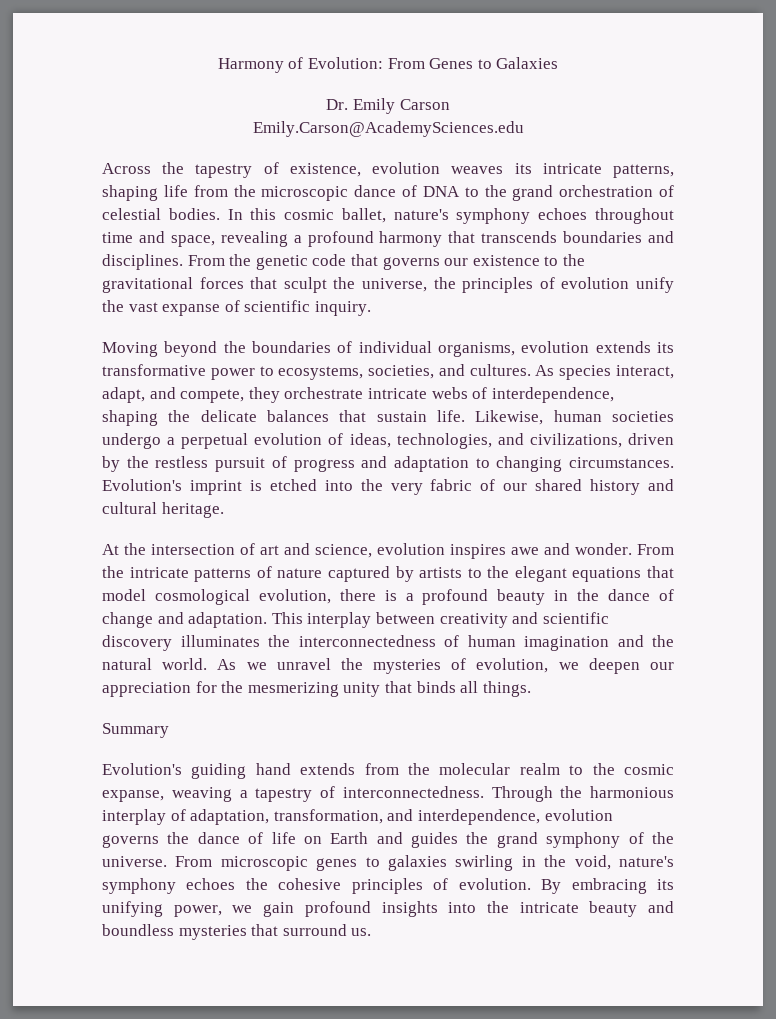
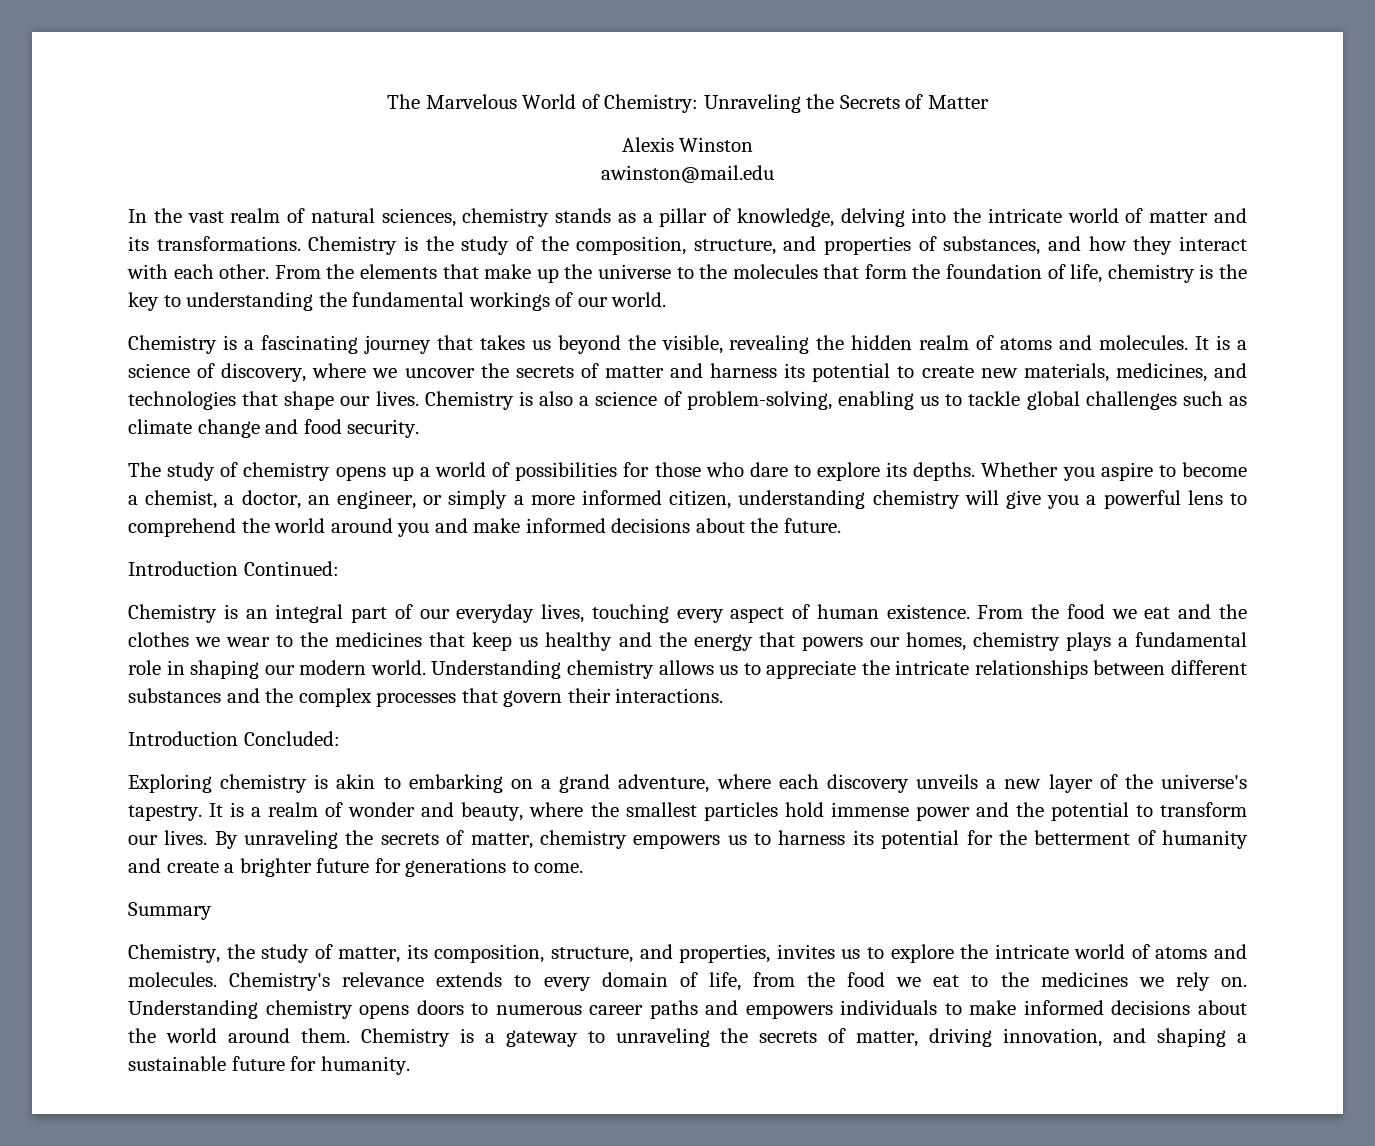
[217,57,559,73] [326,98,450,114] [252,121,524,137] [102,162,674,178] [102,185,674,201] [102,208,674,224] [102,231,674,247] [102,254,585,270] [102,277,675,293] [102,300,371,316] [102,341,674,357] [102,364,674,380] [102,387,614,403] [102,410,674,426] [102,433,674,449] [102,456,674,472] [102,479,675,495] [102,502,224,518] [102,543,674,559] [102,566,674,582] [102,589,675,605] [102,612,609,628] [102,635,674,651] [102,658,674,674] [102,681,531,697] [102,723,169,738] [102,763,674,779] [102,786,674,802] [102,809,613,825] [102,832,674,848] [102,855,674,871] [102,878,674,894] [102,901,674,917] [102,924,372,940] Harmony of Evolution: From Genes to Galaxies // Dr. Emily Carson // Emily.Carson@AcademySciences.edu // Across the tapestry of existence, evolution weaves its intricate patterns, shaping life from the microscopic dance of DNA to the grand orchestration of celestial bodies. In this cosmic ballet, nature's symphony echoes throughout time and space, revealing a profound harmony that transcends boundaries and disciplines. From the genetic code that governs our existence to the gravitational forces that sculpt the universe, the principles of evolution unify the vast expanse of scientific inquiry. // Moving beyond the boundaries of individual organisms, evolution extends its transformative power to ecosystems, societies, and cultures. As species interact, adapt, and compete, they orchestrate intricate webs of interdependence, shaping the delicate balances that sustain life. Likewise, human societies undergo a perpetual evolution of ideas, technologies, and civilizations, driven by the restless pursuit of progress and adaptation to changing circumstances. Evolution's imprint is etched into the very fabric of our shared history and cultural heritage. // At the intersection of art and science, evolution inspires awe and wonder. From the intricate patterns of nature captured by artists to the elegant equations that model cosmological evolution, there is a profound beauty in the dance of change and adaptation. This interplay between creativity and scientific discovery illuminates the interconnectedness of human imagination and the natural world. As we unravel the mysteries of evolution, we deepen our appreciation for the mesmerizing unity that binds all things. // Summary // Evolution's guiding hand extends from the molecular realm to the cosmic expanse, weaving a tapestry of interconnectedness. Through the harmonious interplay of adaptation, transformation, and interdependence, evolution governs the dance of life on Earth and guides the grand symphony of the universe. From microscopic genes to galaxies swirling in the void, nature's symphony echoes the cohesive principles of evolution. By embracing its unifying power, we gain profound insights into the intricate beauty and boundless mysteries that surround us. -> [387,94,989,113] [621,137,754,152] [601,165,774,183] [128,208,1248,227] [128,236,1247,255] [127,264,1247,283] [128,292,667,311] [128,335,1248,354] [128,363,1247,382] [128,391,1247,410] [128,419,420,438] [128,462,1247,481] [128,490,1248,509] [128,518,841,537] [128,561,339,576] [128,604,1248,623] [128,632,1247,651] [128,660,1247,679] [128,688,724,707] [128,731,340,746] [128,774,1247,793] [128,802,1247,821] [128,830,1248,849] [128,858,584,877] [128,902,212,920] [128,944,1247,963] [128,972,1248,991] [128,1000,1247,1019] [128,1028,1247,1047] [128,1056,410,1075] The Marvelous World of Chemistry: Unraveling the Secrets of Matter // Alexis Winston // awinston@mail.edu // In the vast realm of natural sciences, chemistry stands as a pillar of knowledge, delving into the intricate world of matter and its transformations. Chemistry is the study of the composition, structure, and properties of substances, and how they interact with each other. From the elements that make up the universe to the molecules that form the foundation of life, chemistry is the key to understanding the fundamental workings of our world. // Chemistry is a fascinating journey that takes us beyond the visible, revealing the hidden realm of atoms and molecules. It is a science of discovery, where we uncover the secrets of matter and harness its potential to create new materials, medicines, and technologies that shape our lives. Chemistry is also a science of problem-solving, enabling us to tackle global challenges such as climate change and food security. // The study of chemistry opens up a world of possibilities for those who dare to explore its depths. Whether you aspire to become a chemist, a doctor, an engineer, or simply a more informed citizen, understanding chemistry will give you a powerful lens to comprehend the world around you and make informed decisions about the future. // Introduction Continued: // Chemistry is an integral part of our everyday lives, touching every aspect of human existence. From the food we eat and the clothes we wear to the medicines that keep us healthy and the energy that powers our homes, chemistry plays a fundamental role in shaping our modern world. Understanding chemistry allows us to appreciate the intricate relationships between different substances and the complex processes that govern their interactions. // Introduction Concluded: // Exploring chemistry is akin to embarking on a grand adventure, where each discovery unveils a new layer of the universe's tapestry. It is a realm of wonder and beauty, where the smallest particles hold immense power and the potential to transform our lives. By unraveling the secrets of matter, chemistry empowers us to harness its potential for the betterment of humanity and create a brighter future for generations to come. // Summary // Chemistry, the study of matter, its composition, structure, and properties, invites us to explore the intricate world of atoms and molecules. Chemistry's relevance extends to every domain of life, from the food we eat to the medicines we rely on. Understanding chemistry opens doors to numerous career paths and empowers individuals to make informed decisions about the world around them. Chemistry is a gateway to unraveling the secrets of matter, driving innovation, and shaping a sustainable future for humanity.

